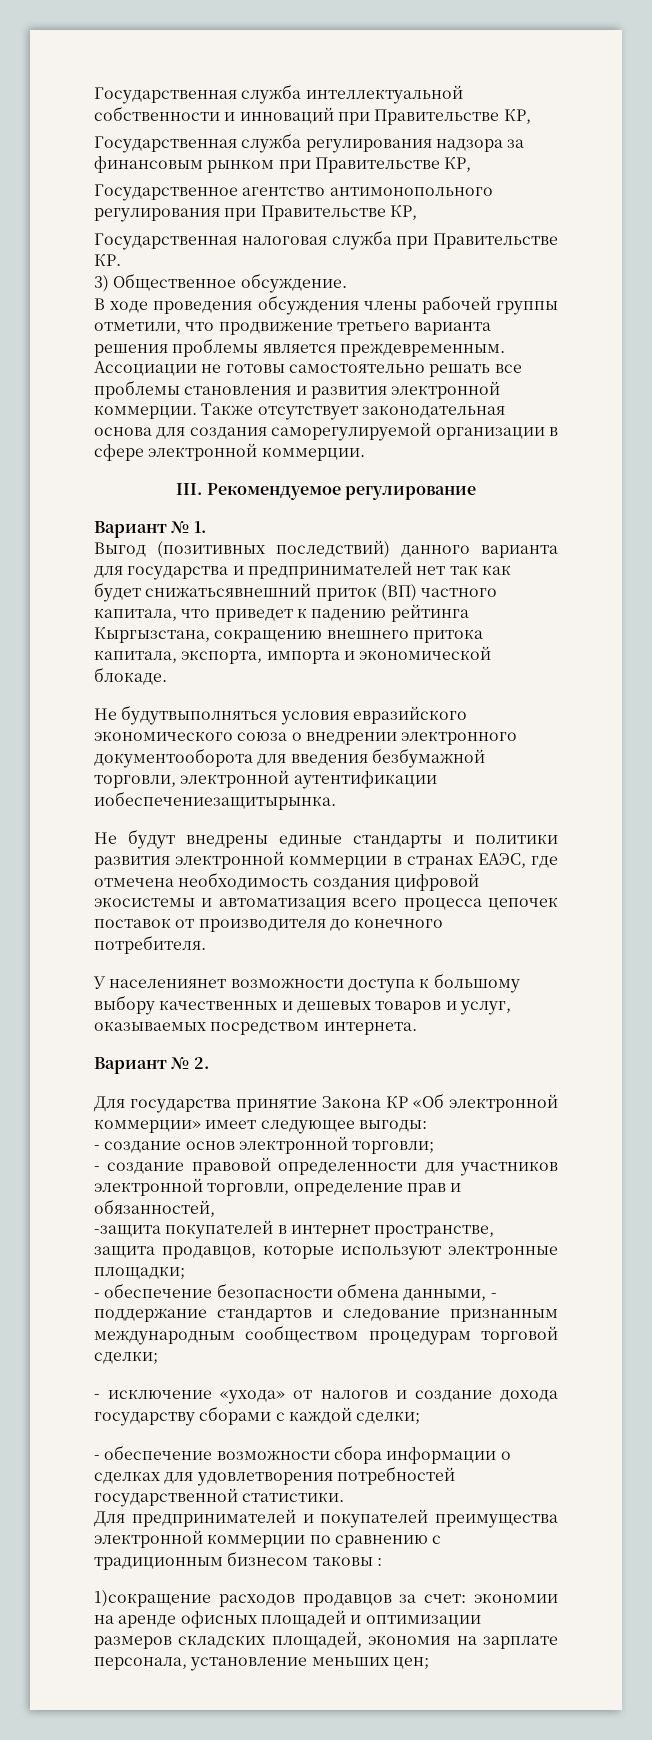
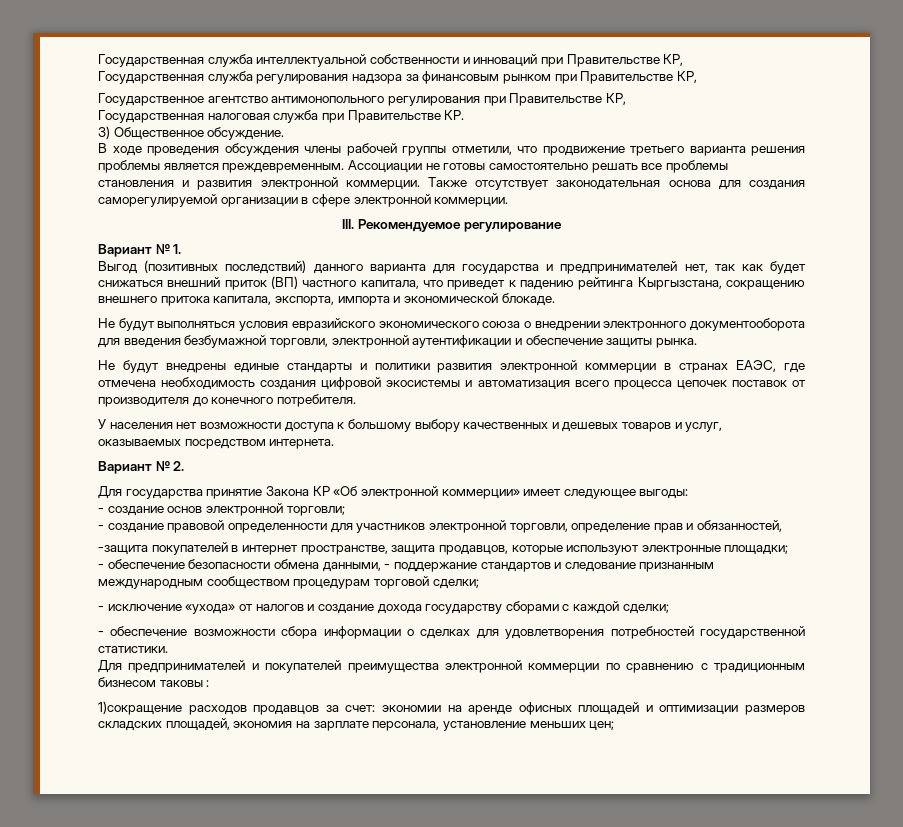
[416,566,446,575] нет -> [684,264,708,273] нет,
[145,583,312,597] снижатьсявнешний -> [98,277,221,287] снижаться внешний
[121,705,278,725] будутвыполняться -> [118,318,236,331] будут выполняться
[94,791,336,810] иобеспечениезащитырынка. -> [514,335,697,348] и обеспечение защиты рынка.
[109,979,227,988] населениянет -> [109,422,198,429] населения нет

